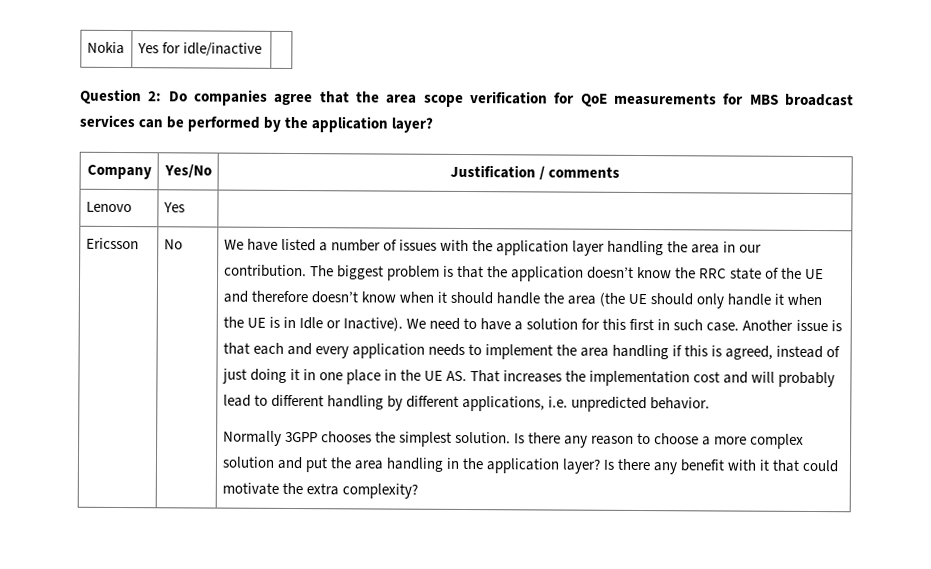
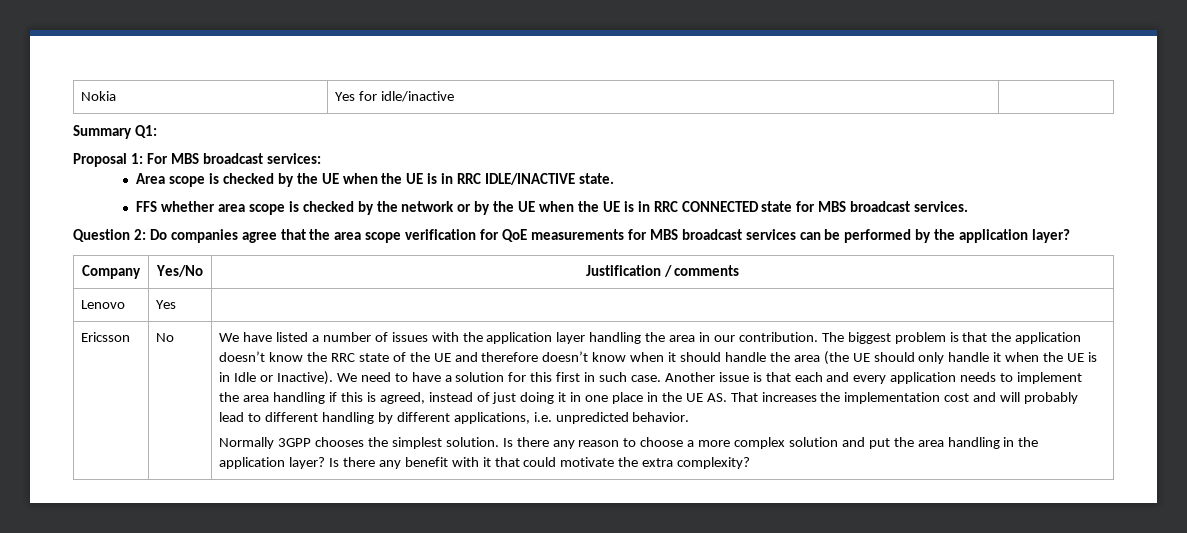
(262, 49) none -> [73,125,157,139] [73,153,321,167] [136,173,614,187] [136,201,969,215] // Summary Q1: // Proposal 1: For MBS broadcast services: // Area scope is checked by the UE when the UE is in RRC IDLE/INACTIVE state. // FFS whether area scope is checked by the network or by the UE when the UE is in RRC CONNECTED state for MBS broadcast services.

